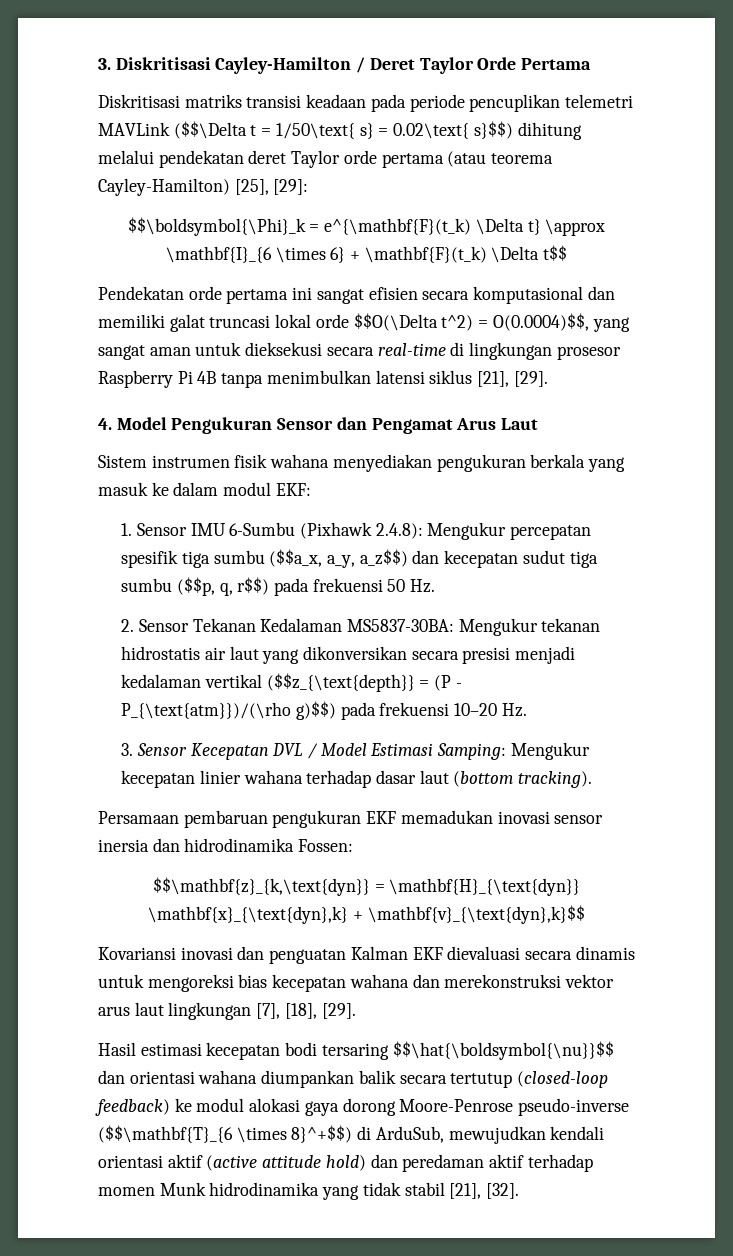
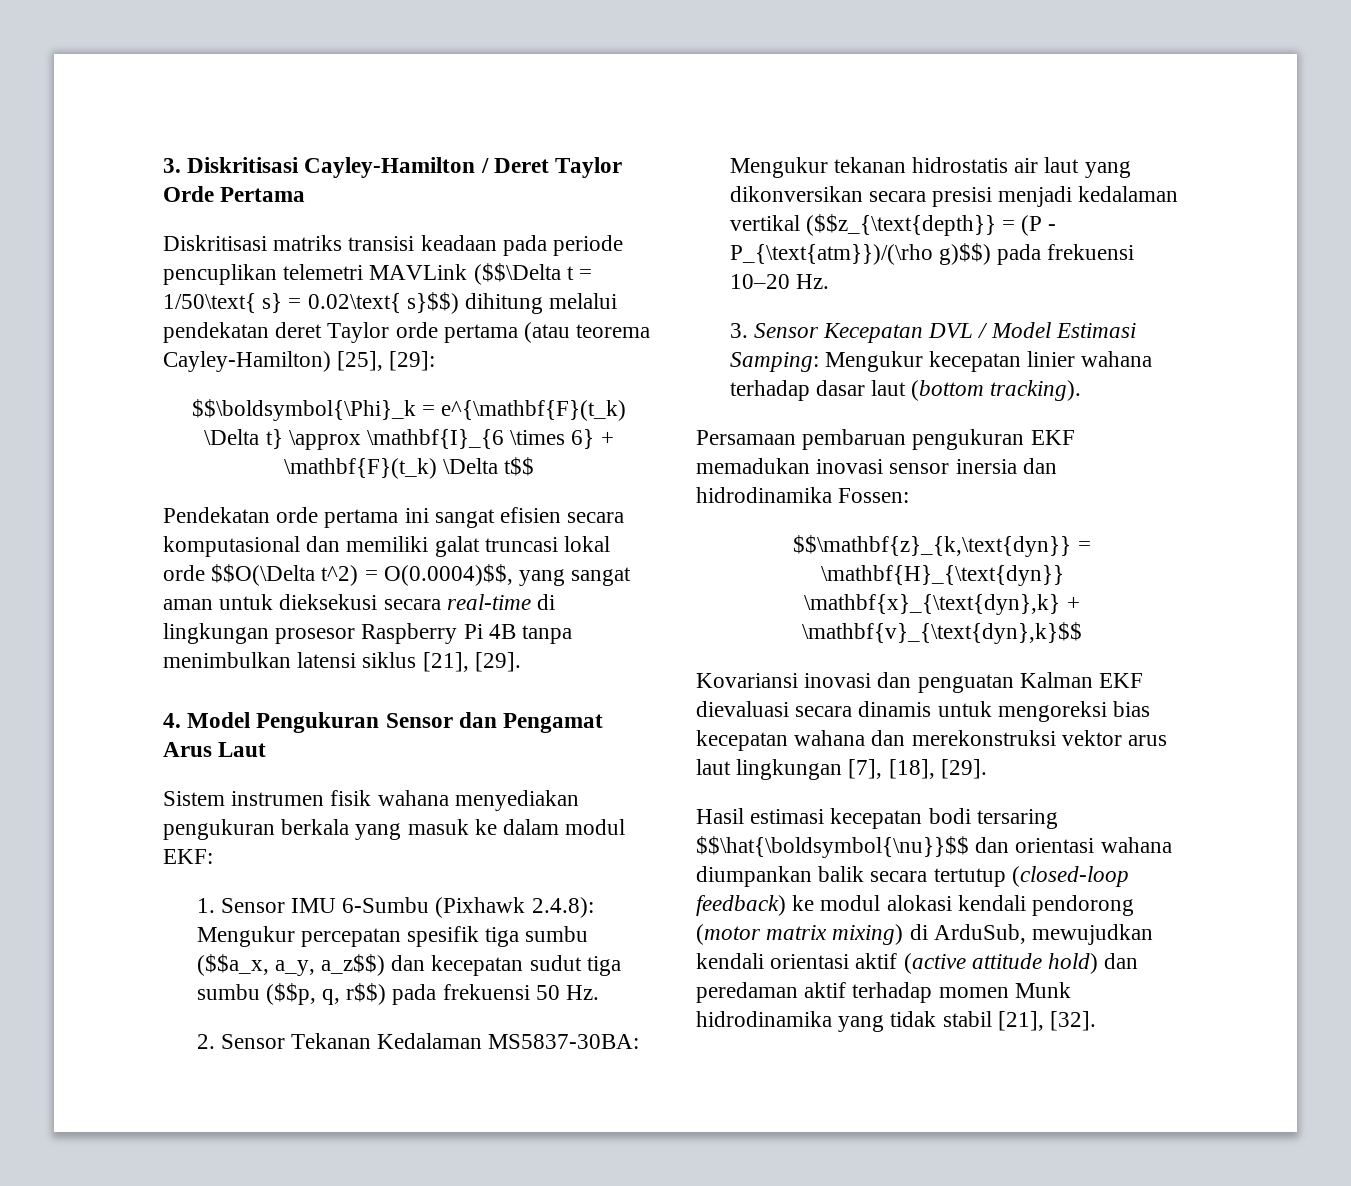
[304,1098,630,1116] [98,1125,353,1143] gaya dorong Moore-Penrose pseudo-inverse ($$\mathbf{T}_{6 \times 8}^+$$) -> [957,895,1135,916] [696,924,904,945] kendali pendorong (motor matrix mixing)

